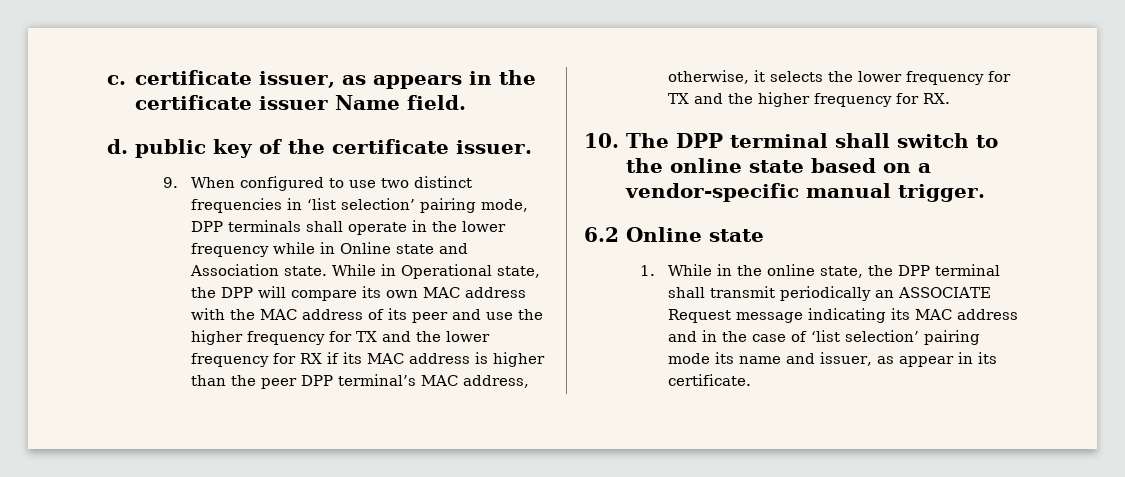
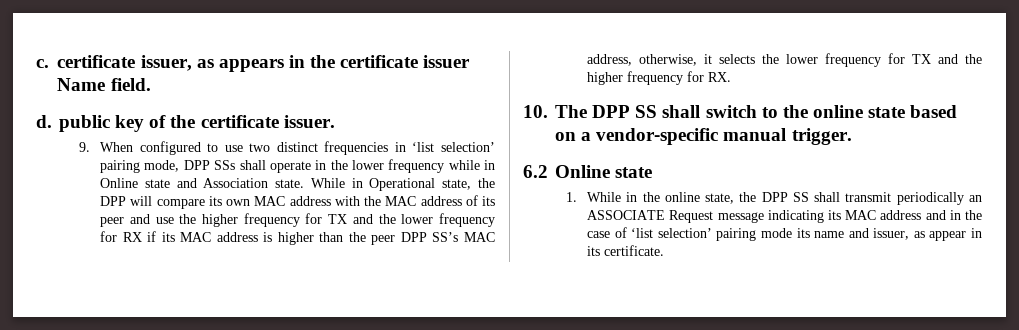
[228,220,302,232] terminals -> [214,160,236,170] SSs
[338,374,417,386] terminal’s -> [432,232,459,242] SS’s
[730,133,829,148] terminal -> [635,105,658,118] SS
[935,264,1001,276] terminal -> [792,192,809,202] SS

